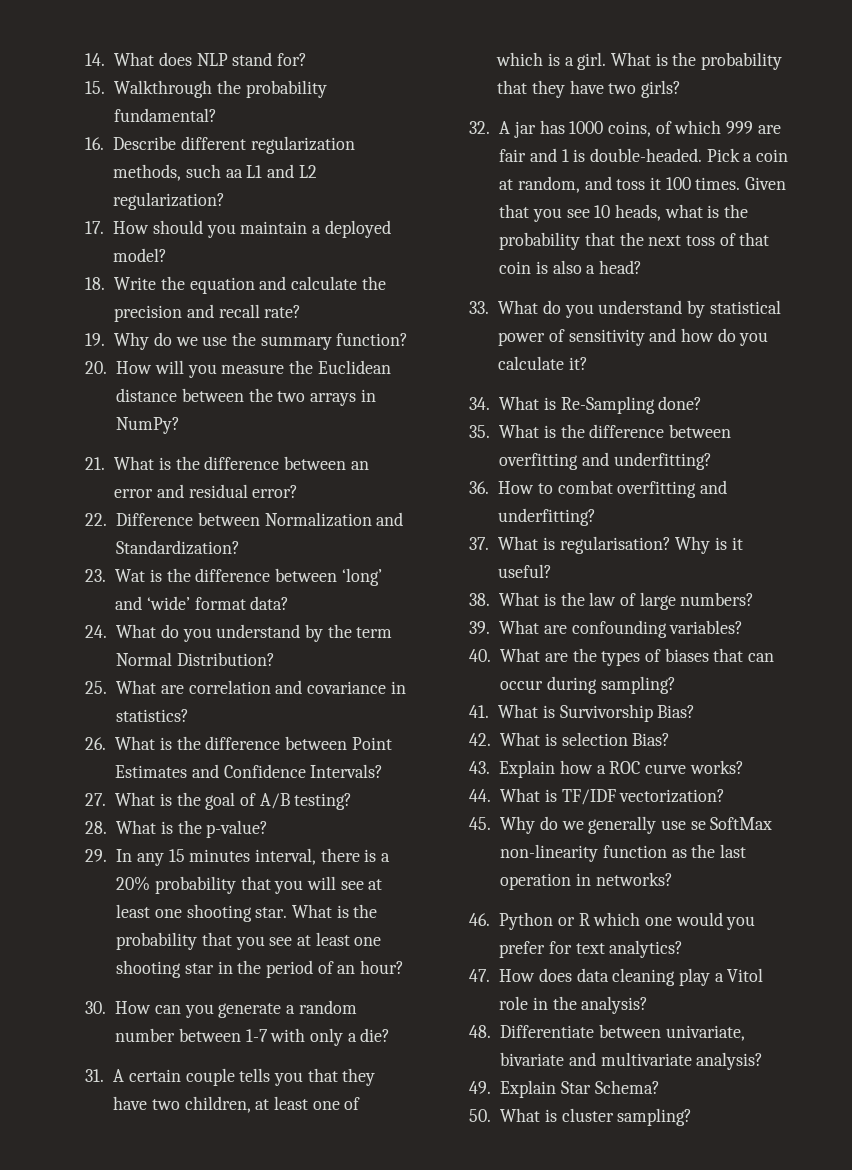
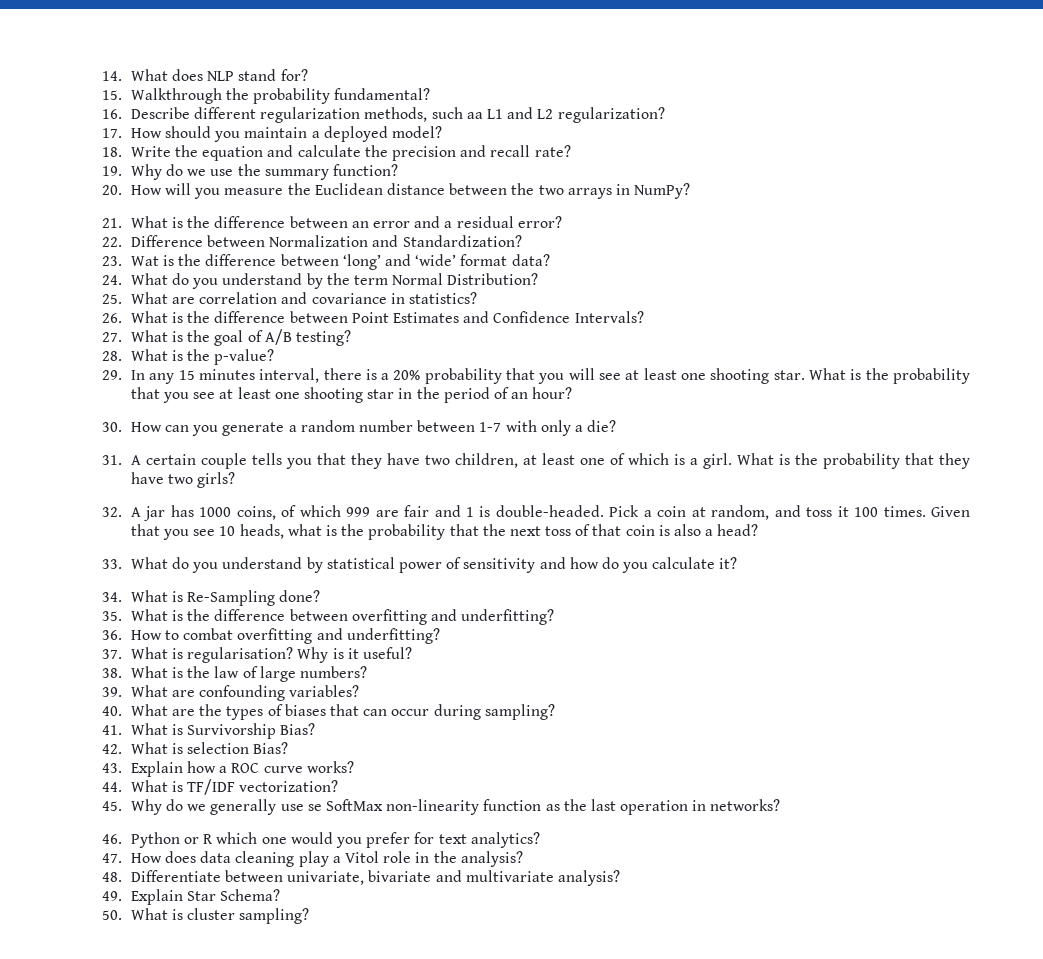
(184, 491) none -> [444,221,453,228] a

